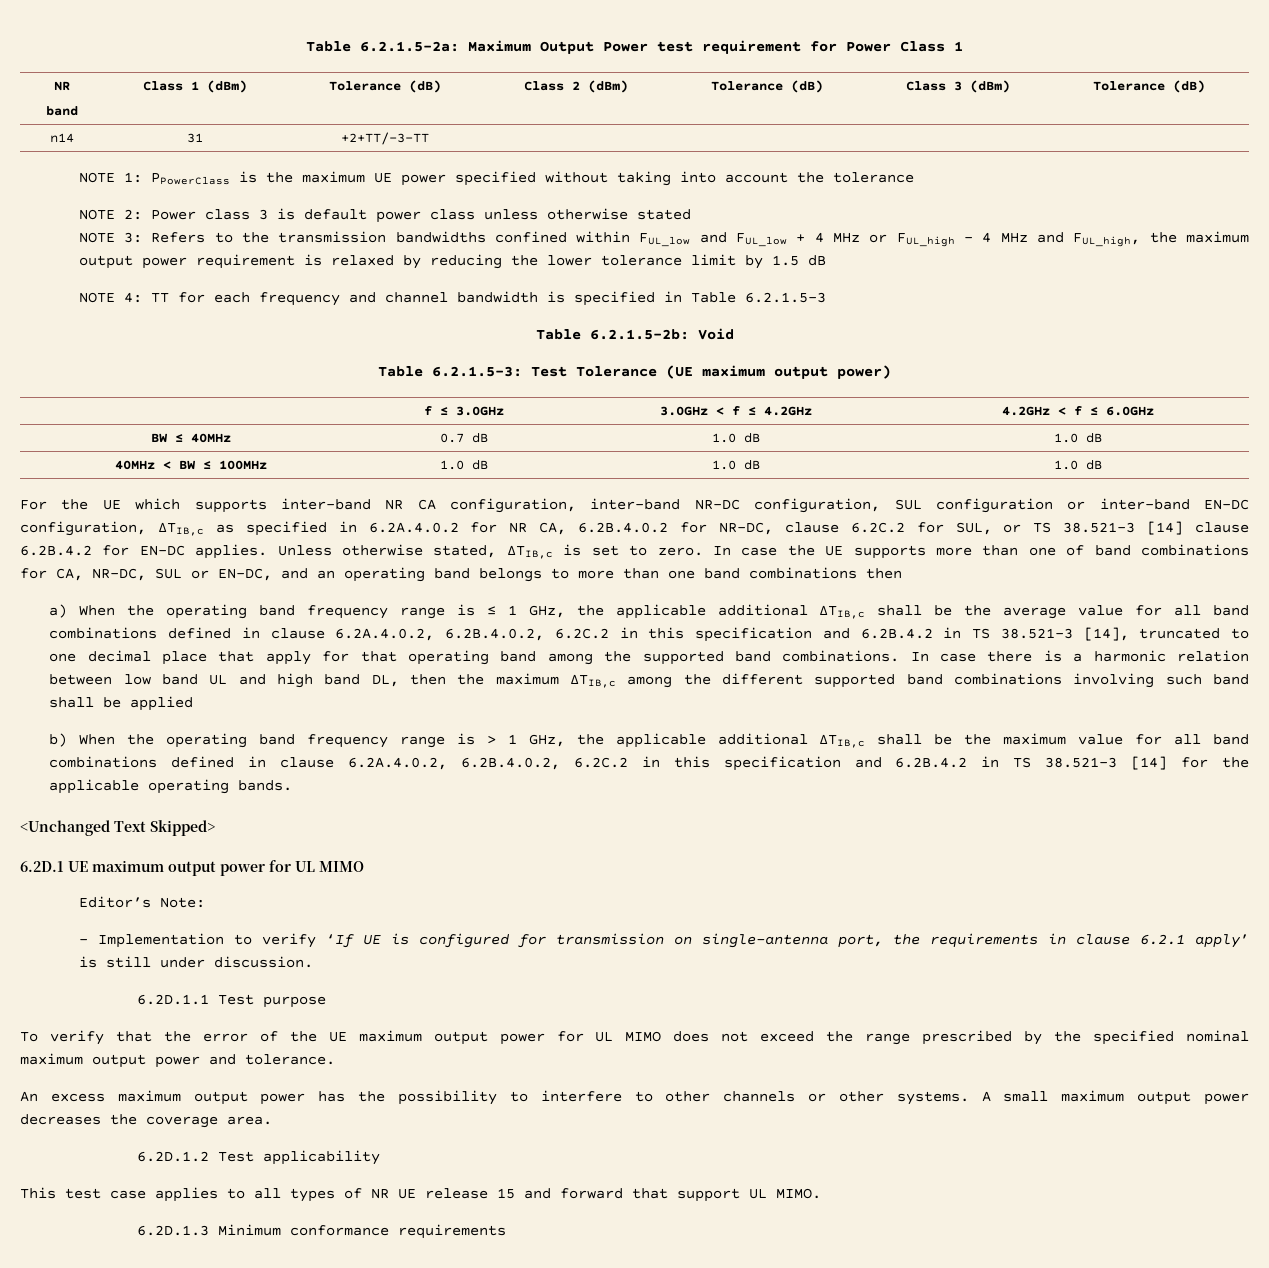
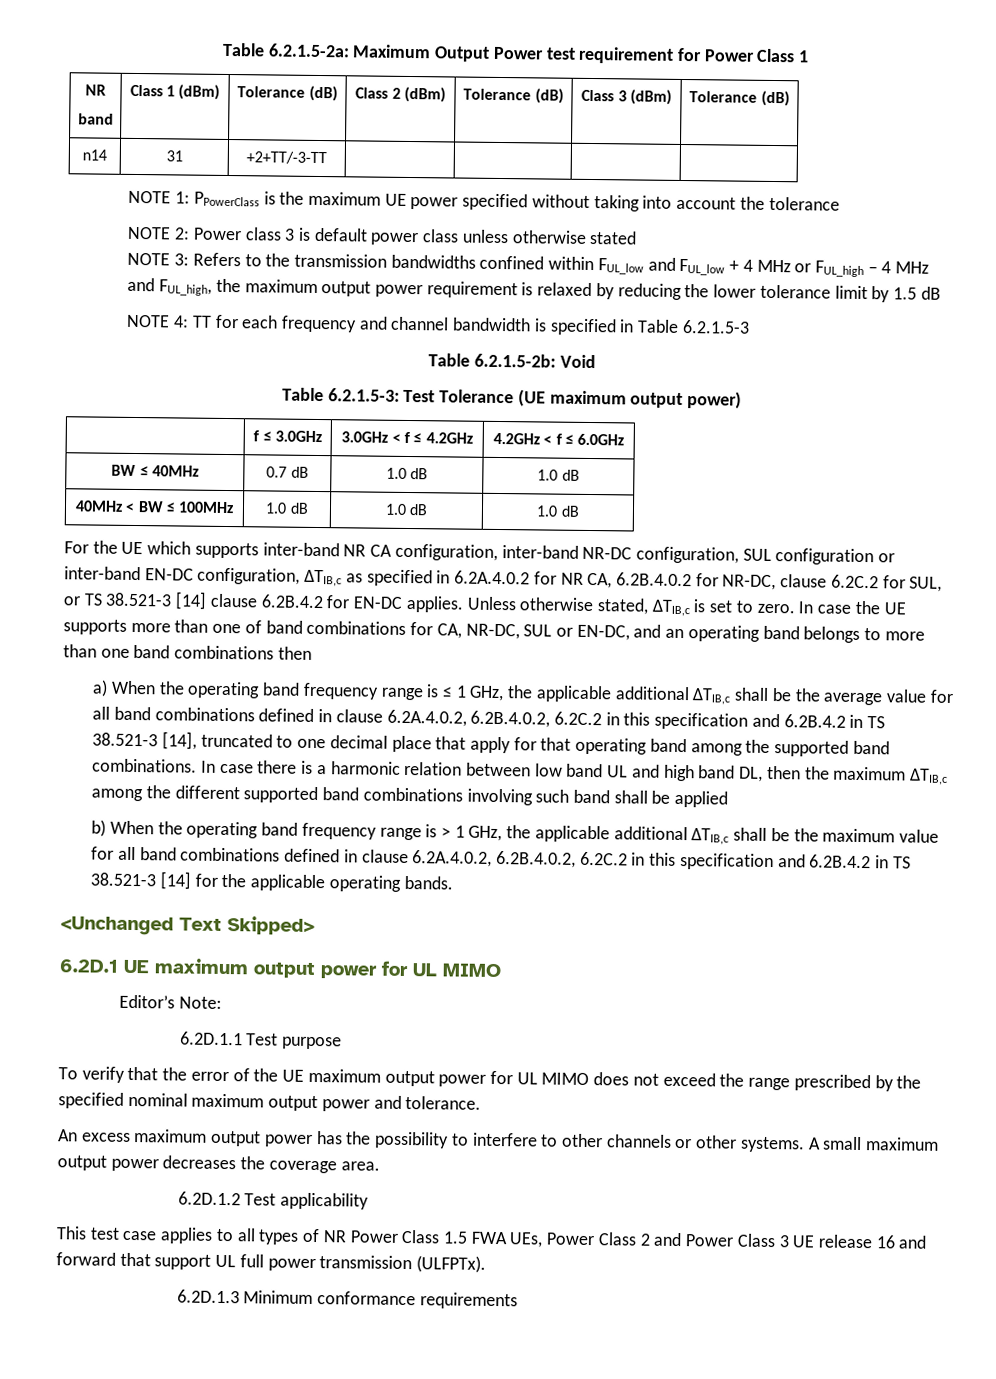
[78,933,1250,948] [78,956,313,968] // - Implementation to verify ‘If UE is configured for transmission on single-antenna port, the requirements in clause 6.2.1 apply’ is still under discussion. -> (223, 1002) none
(389, 1193) none -> [349,1229,790,1248] Power Class 1.5 FWA UEs, Power Class 2 and Power Class 3
[497,1188,515,1199] 15 -> [875,1235,896,1249] 16
[776,1188,821,1199] MIMO. -> [239,1254,487,1273] full power transmission (ULFPTx).

